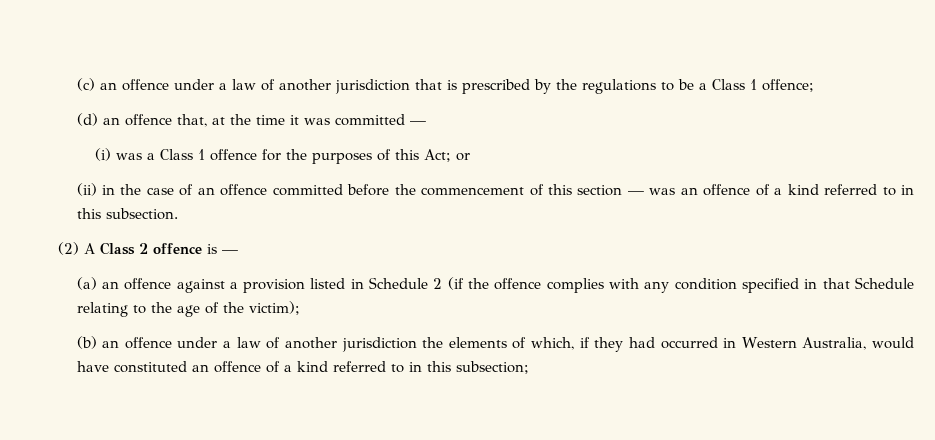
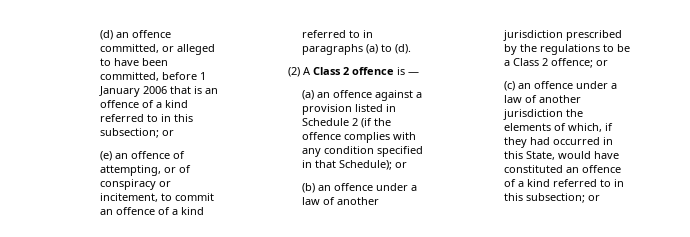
[76,78,814,94] [76,113,426,127] [95,148,471,164] [76,183,914,196] [76,208,178,220] (c) an offence under a law of another jurisdiction that is prescribed by the regulations to be a Class 1 offence; // (d) an offence that, at the time it was committed — // (i) was a Class 1 offence for the purposes of this Act; or // (ii) in the case of an offence committed before the commencement of this section — was an offence of a kind referred to in this subsection. -> [99,30,171,40] [99,44,215,55] [99,58,168,66] [99,72,206,81] [98,86,218,97] [99,100,188,108] [99,114,193,122] [99,128,174,138] [99,151,185,161] [99,165,191,176] [99,179,171,190] [99,193,214,202] [99,207,204,215] [301,30,373,38] [301,44,411,55] (d) an offence committed, or alleged to have been committed, before 1 January 2006 that is an offence of a kind referred to in this subsection; or // (e) an offence of attempting, or of conspiracy or incitement, to commit an offence of a kind referred to in paragraphs (a) to (d).
[854,277,914,289] [76,301,300,317] Schedule relating to the age of the victim); -> [338,160,407,170] Schedule); or
(417, 344) none -> [565,30,622,41] [503,44,630,55] [503,58,608,68] [503,81,617,91] [503,95,581,103] [502,109,563,120] prescribed by the regulations to be a Class 2 offence; or // (c) an offence under a law of another jurisdiction
[741,337,867,350] Western Australia, -> [503,151,555,160] this State,
(529, 367) none -> [587,195,600,201] or

